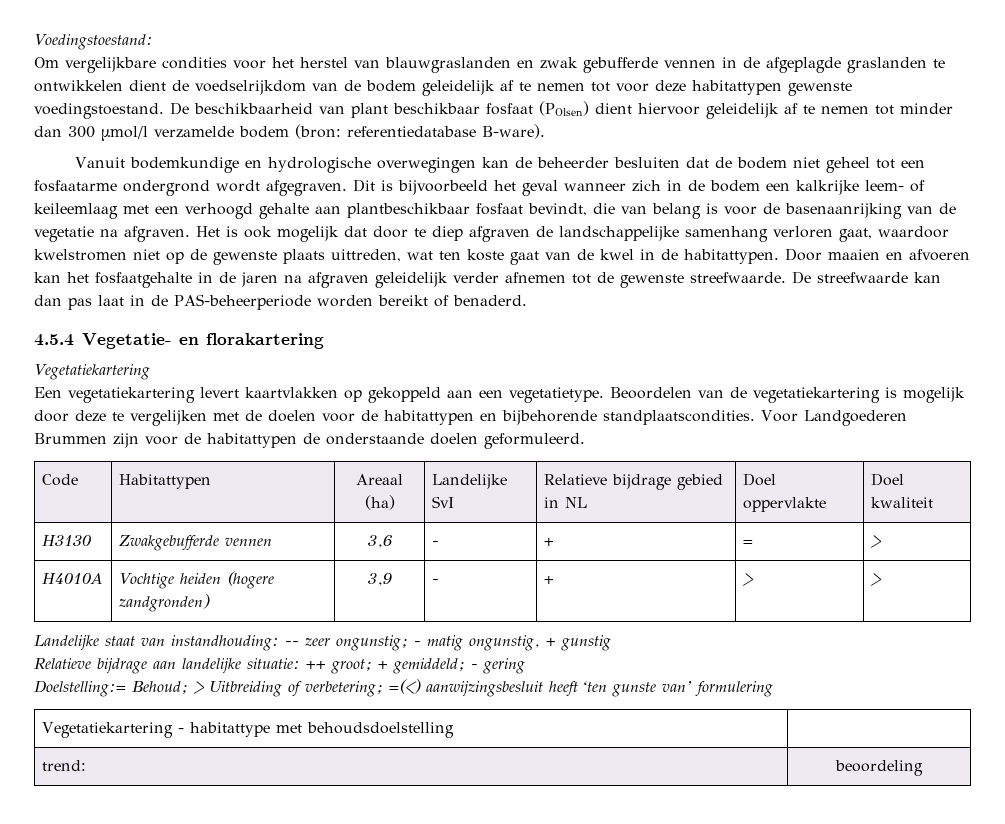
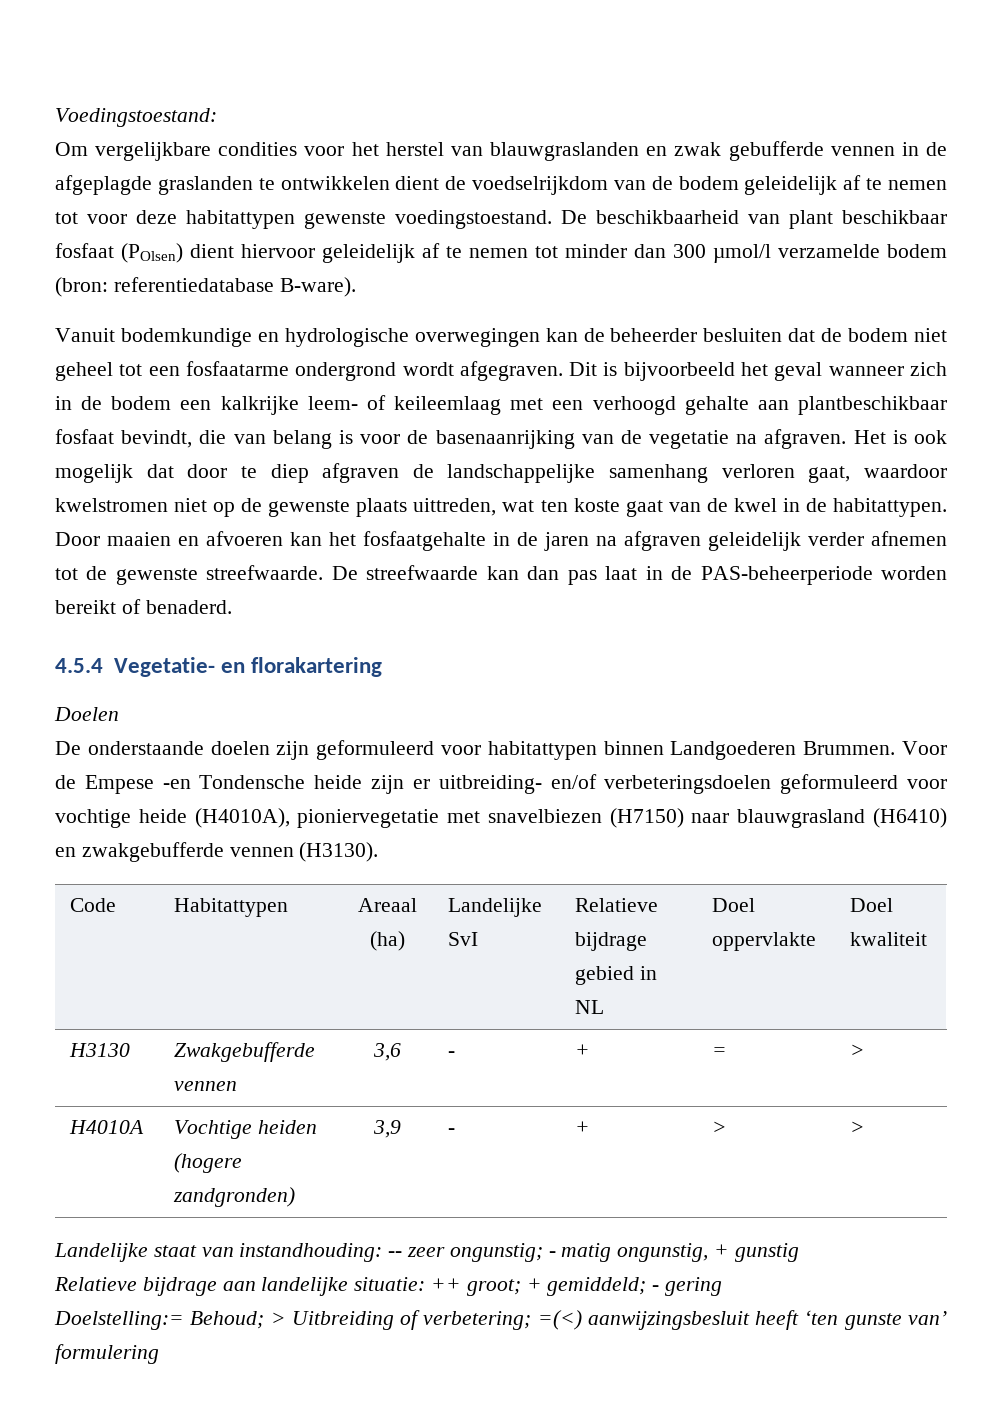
[34,364,150,380] [34,387,965,403] [34,410,907,426] [34,433,585,449] Vegetatiekartering // Een vegetatiekartering levert kaartvlakken op gekoppeld aan een vegetatietype. Beoordelen van de vegetatiekartering is mogelijk door deze te vergelijken met de doelen voor de habitattypen en bijbehorende standplaatscondities. Voor Landgoederen Brummen zijn voor de habitattypen de onderstaande doelen geformuleerd. -> [54,707,119,721] [55,740,947,760] [55,774,948,794] [55,808,948,828] [55,842,379,862] Doelen // De onderstaande doelen zijn geformuleerd voor habitattypen binnen Landgoederen Brummen. Voor de Empese -en Tondensche heide zijn er uitbreiding- en/of verbeteringsdoelen geformuleerd voor vochtige heide (H4010A), pioniervegetatie met snavelbiezen (H7150) naar blauwgrasland (H6410) en zwakgebufferde vennen (H3130).
[42,722,455,738] [42,760,87,771] [835,760,923,776] // Vegetatiekartering - habitattype met behoudsdoelstelling | // trend: | beoordeling -> (159, 1354) none

